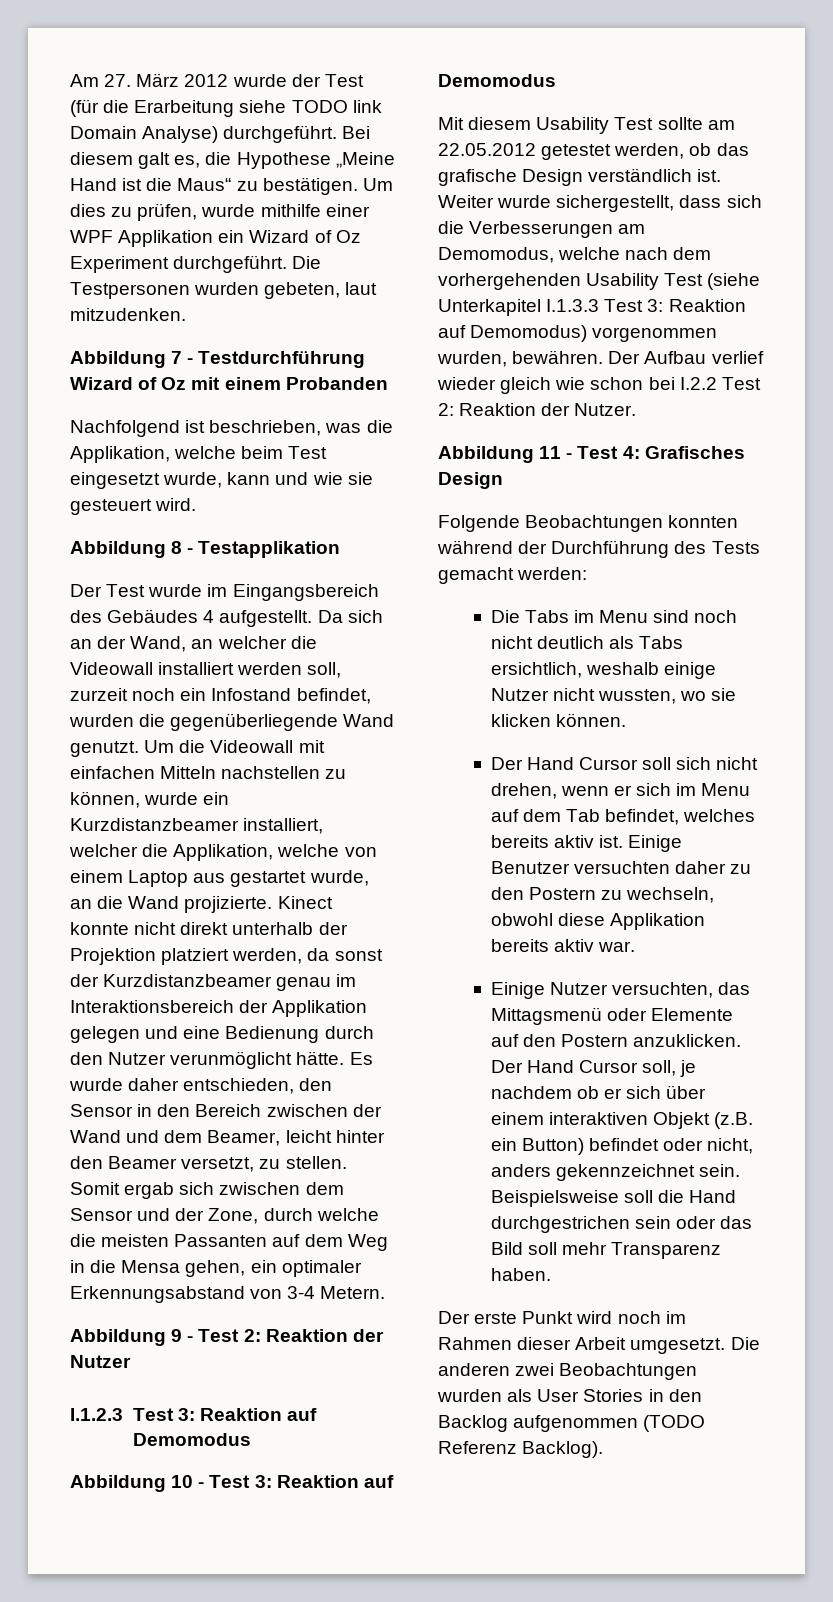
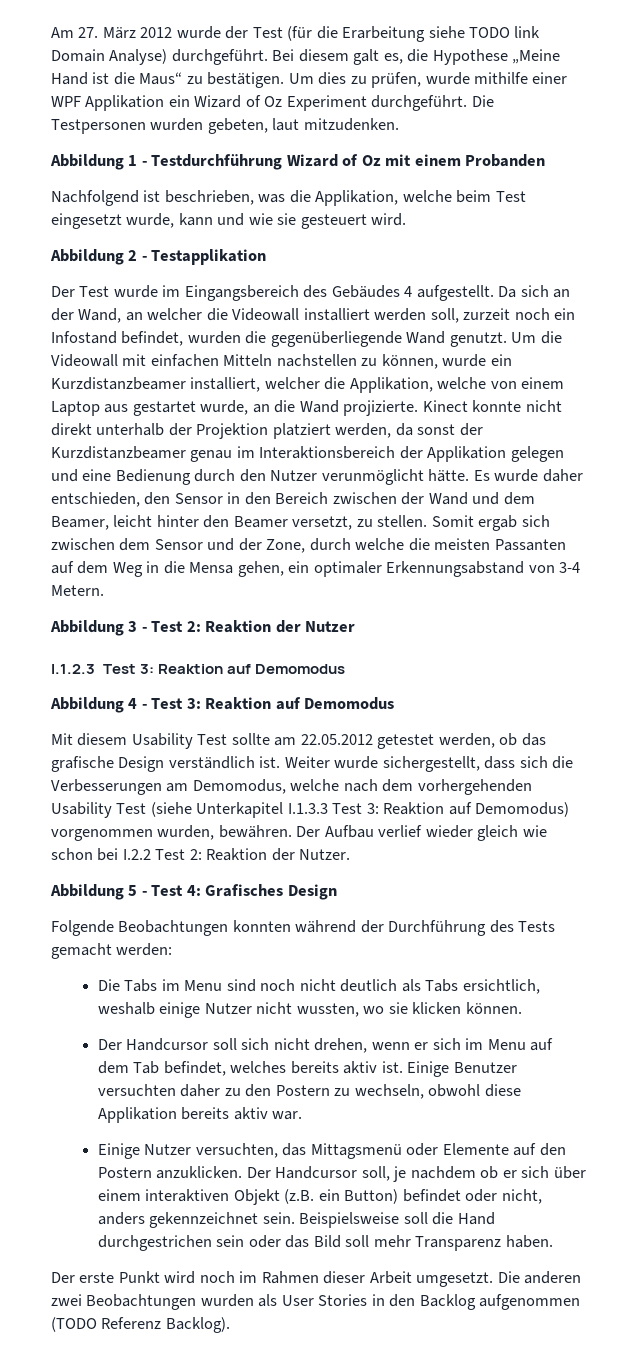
[171,351,183,364] 7 -> [128,155,138,166] 1
[171,541,183,554] 8 -> [128,250,138,261] 2
[171,1329,183,1342] 9 -> [128,621,138,632] 3
[171,1475,194,1488] 10 -> [128,698,138,709] 4
[539,446,562,459] 11 -> [128,885,138,896] 5
[526,757,638,770] Hand Cursor -> [126,1038,209,1051] Handcursor
[526,1060,638,1073] Hand Cursor -> [275,1166,358,1179] Handcursor

